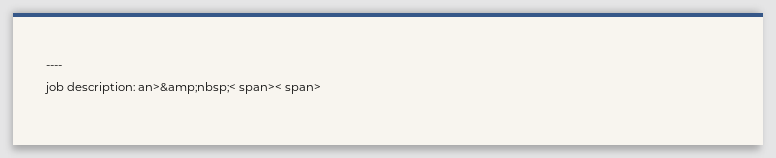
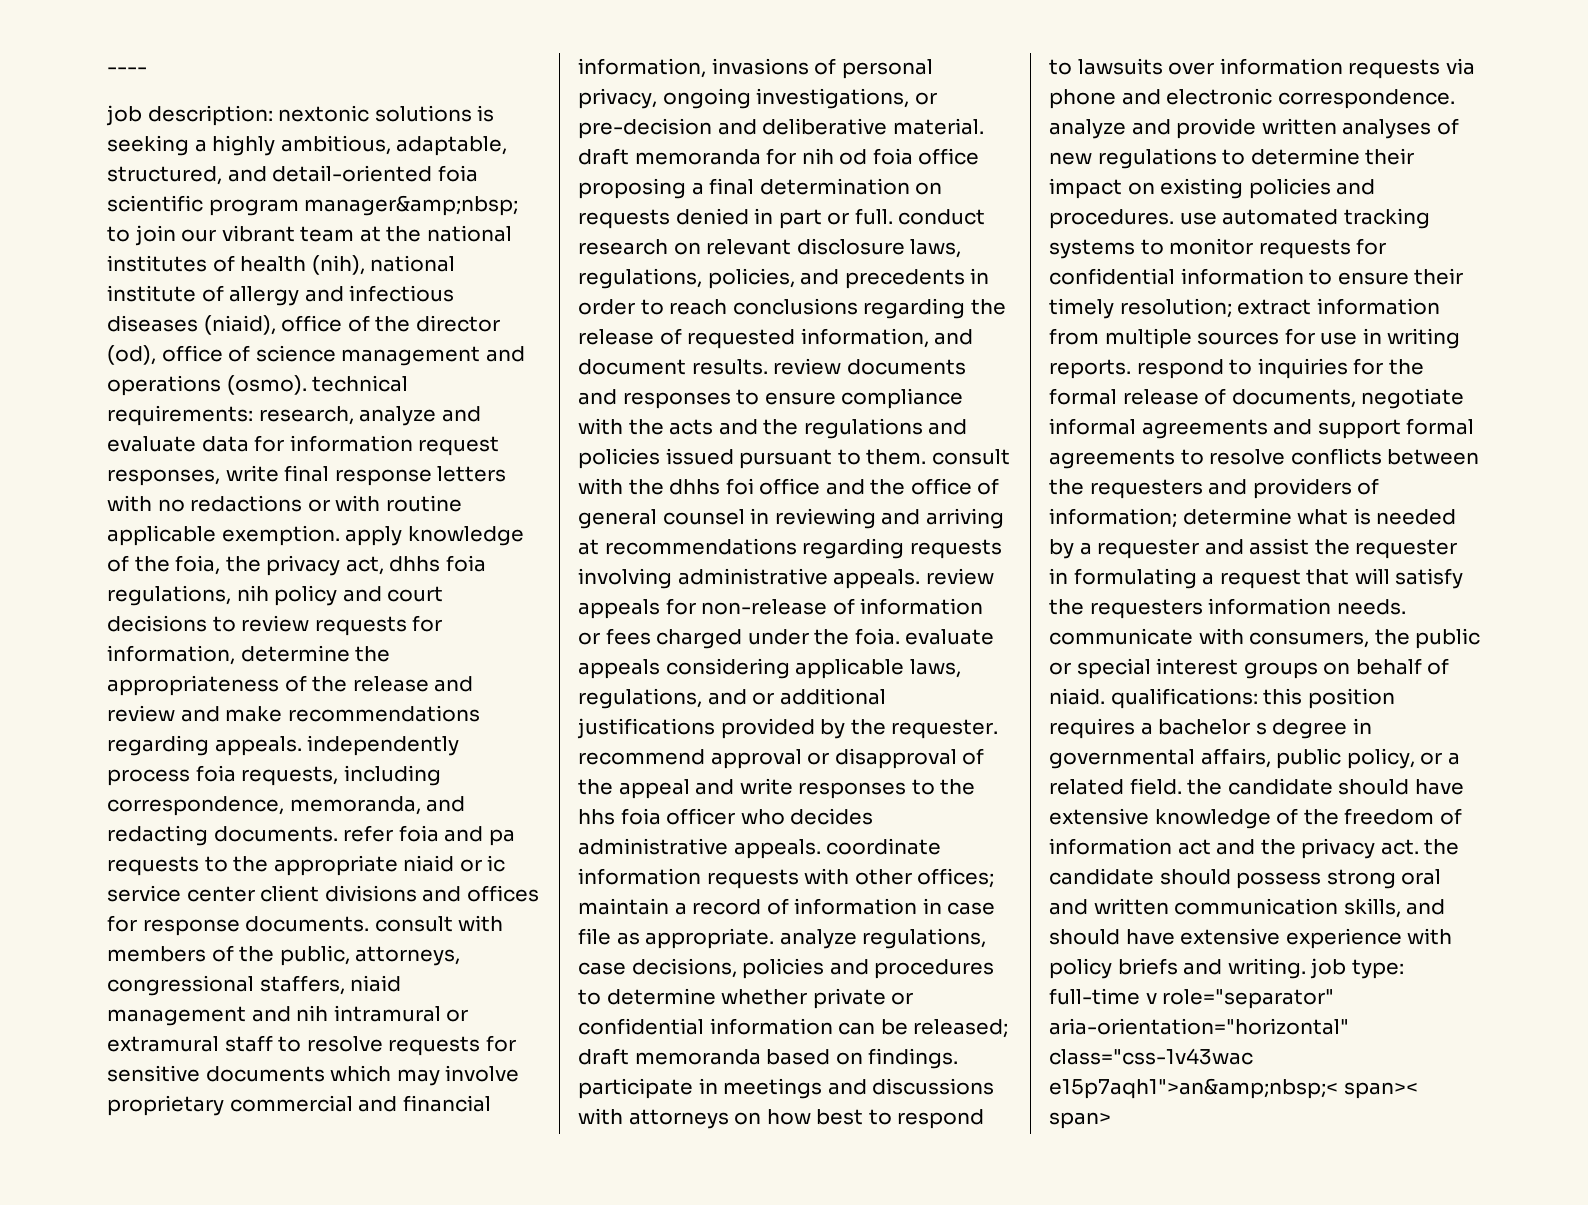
[138,82,237,94] an>&amp;nbsp;< -> [278,105,495,122] [107,135,508,156] [107,165,478,185] [107,195,519,216] [107,225,512,246] [107,255,456,275] [107,285,455,306] [107,315,500,335] [107,345,525,366] [107,375,409,396] [107,405,481,426] [107,435,500,456] [107,465,507,486] [107,495,462,512] [107,525,524,546] [107,555,486,576] [107,585,444,606] [107,615,443,636] [107,645,391,665] [107,675,474,696] [107,705,480,722] [107,735,460,756] [107,765,441,786] [107,796,466,816] [107,825,515,846] [107,855,506,876] [107,885,539,902] [107,915,504,936] [107,945,461,966] [107,975,402,996] [107,1005,469,1026] [107,1035,516,1056] [107,1065,520,1086] [107,1095,491,1116] [578,58,933,79] [578,88,937,109] [578,118,984,139] [578,148,980,165] [578,178,943,199] [578,208,986,229] [578,238,962,258] [578,268,990,289] [578,298,1006,319] [578,328,974,349] [578,358,966,375] [578,388,964,409] [578,418,968,439] [578,448,1010,469] [578,478,1000,495] [578,508,1004,529] [578,538,1002,559] [578,568,994,589] [578,598,984,619] [578,628,995,649] [578,658,961,679] [578,688,886,709] [577,718,999,739] [578,748,985,769] [578,778,976,799] [578,808,874,825] [578,838,942,859] [578,868,995,889] [578,898,996,915] [578,928,987,949] [578,958,995,979] [578,988,914,1009] [578,1018,1009,1038] [578,1048,959,1069] [578,1078,995,1099] [578,1108,985,1129] [1049,58,1475,79] [1049,88,1455,109] [1049,118,1459,139] [1049,148,1415,169] [1049,178,1376,199] [1049,208,1430,229] [1049,238,1387,259] [1049,268,1464,285] [1049,298,1440,319] [1049,328,1461,349] [1049,358,1424,379] [1049,388,1465,409] [1049,418,1475,439] [1049,448,1480,469] [1049,478,1380,499] [1049,508,1457,528] [1049,538,1458,559] [1049,568,1464,589] [1049,598,1406,619] [1049,628,1481,649] [1049,658,1450,679] [1049,688,1395,709] [1049,718,1372,739] [1049,748,1460,769] [1049,778,1464,795] [1049,808,1462,829] [1049,838,1460,859] [1049,868,1442,889] [1049,898,1446,918] [1049,928,1453,949] [1049,958,1404,979] [1049,988,1335,1009] [1049,1018,1349,1035] [1049,1048,1253,1065] [1049,1078,1338,1099] nextonic solutions is seeking a highly ambitious, adaptable, structured, and detail-oriented foia scientific program manager&amp;nbsp; to join our vibrant team at the national institutes of health (nih), national institute of allergy and infectious diseases (niaid), office of the director (od), office of science management and operations (osmo). technical requirements: research, analyze and evaluate data for information request responses, write final response letters with no redactions or with routine applicable exemption. apply knowledge of the foia, the privacy act, dhhs foia regulations, nih policy and court decisions to review requests for information, determine the appropriateness of the release and review and make recommendations regarding appeals. independently process foia requests, including correspondence, memoranda, and redacting documents. refer foia and pa requests to the appropriate niaid or ic service center client divisions and offices for response documents. consult with members of the public, attorneys, congressional staffers, niaid management and nih intramural or extramural staff to resolve requests for sensitive documents which may involve proprietary commercial and financial information, invasions of personal privacy, ongoing investigations, or pre-decision and deliberative material. draft memoranda for nih od foia office proposing a final determination on requests denied in part or full. conduct research on relevant disclosure laws, regulations, policies, and precedents in order to reach conclusions regarding the release of requested information, and document results. review documents and responses to ensure compliance with the acts and the regulations and policies issued pursuant to them. consult with the dhhs foi office and the office of general counsel in reviewing and arriving at recommendations regarding requests involving administrative appeals. review appeals for non-release of information or fees charged under the foia. evaluate appeals considering applicable laws, regulations, and or additional justifications provided by the requester. recommend approval or disapproval of the appeal and write responses to the hhs foia officer who decides administrative appeals. coordinate information requests with other offices; maintain a record of information in case file as appropriate. analyze regulations, case decisions, policies and procedures to determine whether private or confidential information can be released; draft memoranda based on findings. participate in meetings and discussions with attorneys on how best to respond to lawsuits over information requests via phone and electronic correspondence. analyze and provide written analyses of new regulations to determine their impact on existing policies and procedures. use automated tracking systems to monitor requests for confidential information to ensure their timely resolution; extract information from multiple sources for use in writing reports. respond to inquiries for the formal release of documents, negotiate informal agreements and support formal agreements to resolve conflicts between the requesters and providers of information; determine what is needed by a requester and assist the requester in formulating a request that will satisfy the requesters information needs. communicate with consumers, the public or special interest groups on behalf of niaid. qualifications: this position requires a bachelor s degree in governmental affairs, public policy, or a related field. the candidate should have extensive knowledge of the freedom of information act and the privacy act. the candidate should possess strong oral and written communication skills, and should have extensive experience with policy briefs and writing. job type: full-time v role="separator" aria-orientation="horizontal" class="css-1v43wac e15p7aqh1">an&amp;nbsp;<

